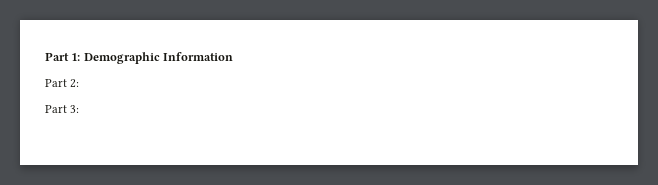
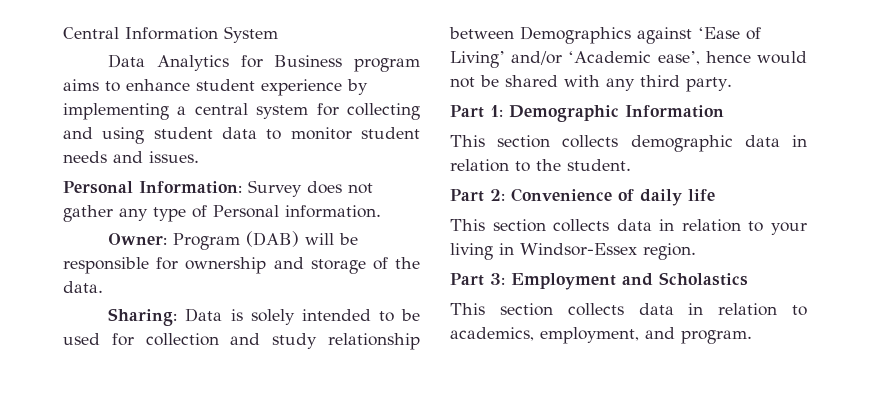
[45,52,234,64] [45,79,80,88] [45,105,80,113] Part 1: Demographic Information // Part 2: // Part 3: -> [63,26,278,43] [108,54,420,72] [63,79,368,96] [63,103,420,120] [63,127,421,144] [63,151,199,163] [63,180,373,197] [63,205,381,222] [108,231,359,250] [63,257,420,274] [63,281,103,293] [108,308,420,326] [63,333,420,350] [449,26,761,44] [450,51,807,68] [450,75,732,92] [450,105,724,122] [450,135,807,152] [450,159,631,172] [450,188,715,206] [450,219,807,235] [450,243,696,260] [450,272,748,290] [450,303,807,316] [450,327,752,344] Central Information System // Data Analytics for Business program aims to enhance student experience by implementing a central system for collecting and using student data to monitor student needs and issues. // Personal Information: Survey does not gather any type of Personal information. // Owner: Program (DAB) will be responsible for ownership and storage of the data. // Sharing: Data is solely intended to be used for collection and study relationship between Demographics against ‘Ease of Living’ and/or ‘Academic ease’, hence would not be shared with any third party. // Part 1: Demographic Information // This section collects demographic data in relation to the student. // Part 2: Convenience of daily life // This section collects data in relation to your living in Windsor-Essex region. // Part 3: Employment and Scholastics // This section collects data in relation to academics, employment, and program.

